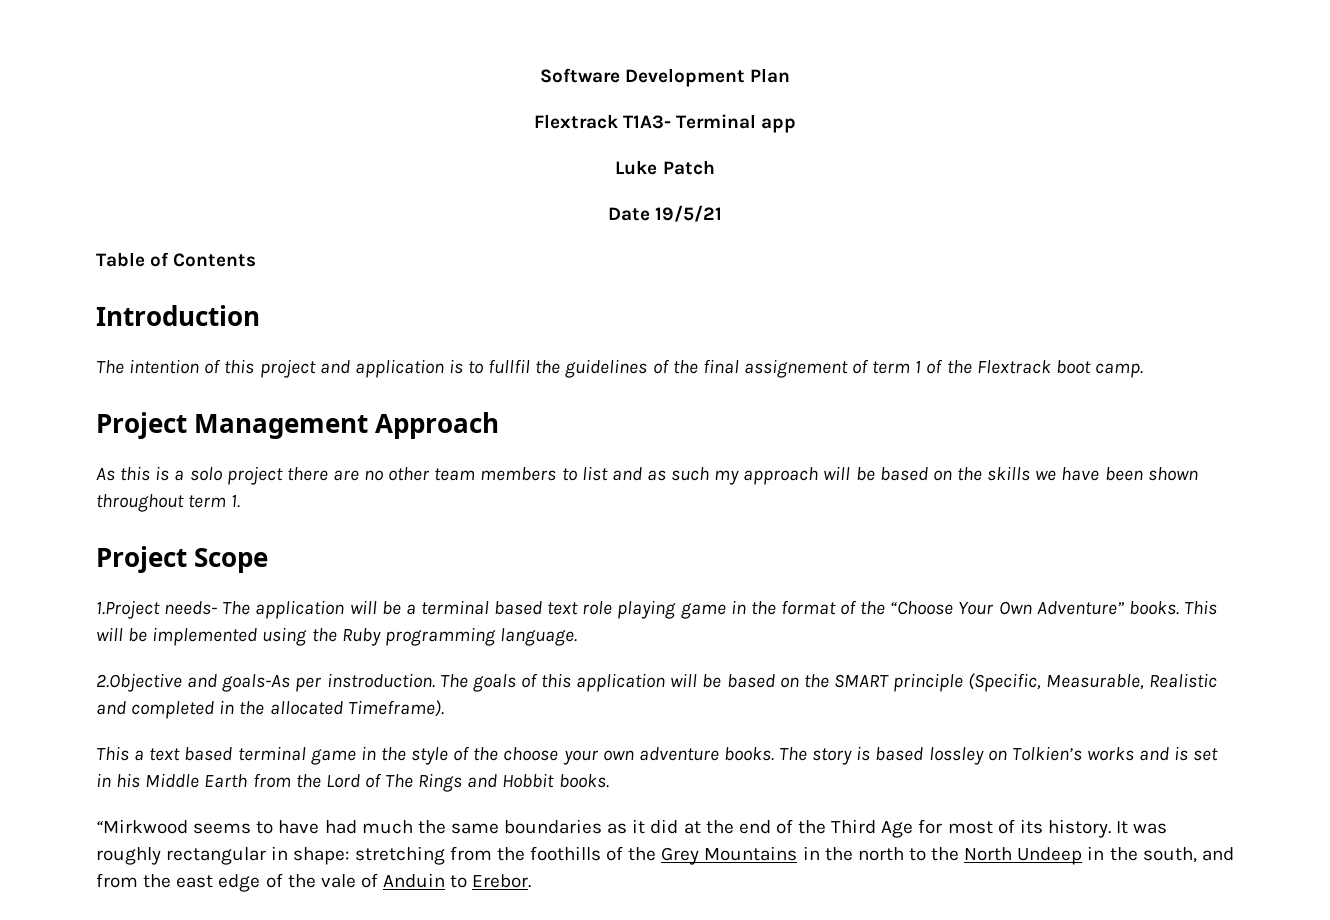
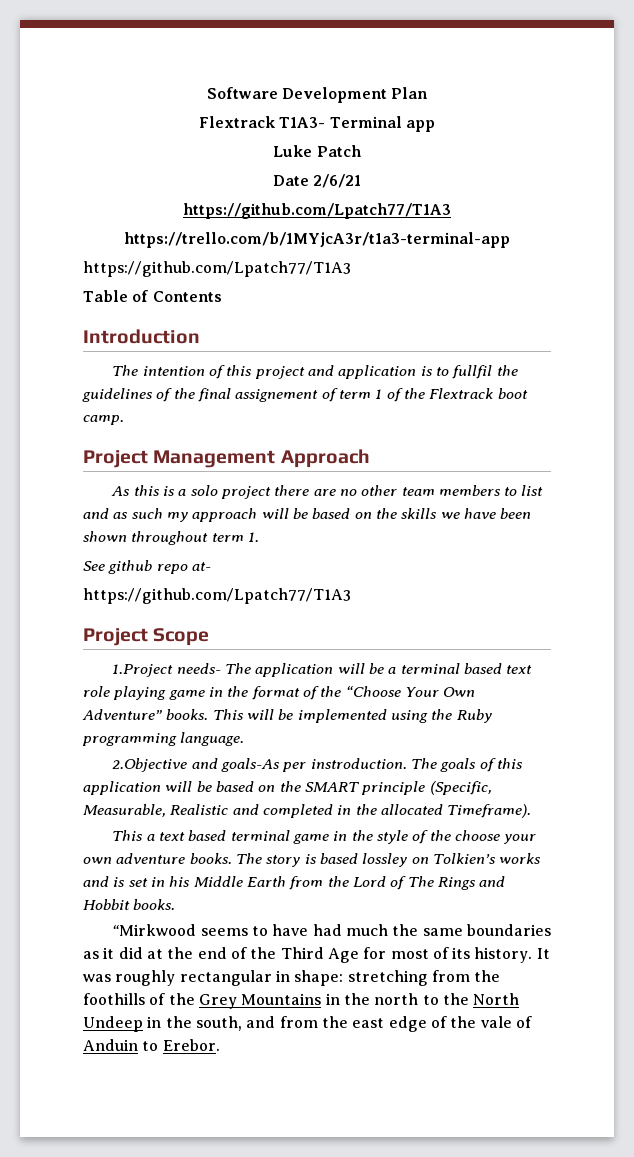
[655,205,723,222] 19/5/21 -> [313,174,362,188] [183,203,452,219] [124,232,511,248] [83,261,351,277] 2/6/21 // https://github.com/Lpatch77/T1A3 // https://trello.com/b/1MYjcA3r/t1a3-terminal-app // https://github.com/Lpatch77/T1A3
(241, 501) none -> [83,560,211,574] [83,588,351,604] // See github repo at- // https://github.com/Lpatch77/T1A3

